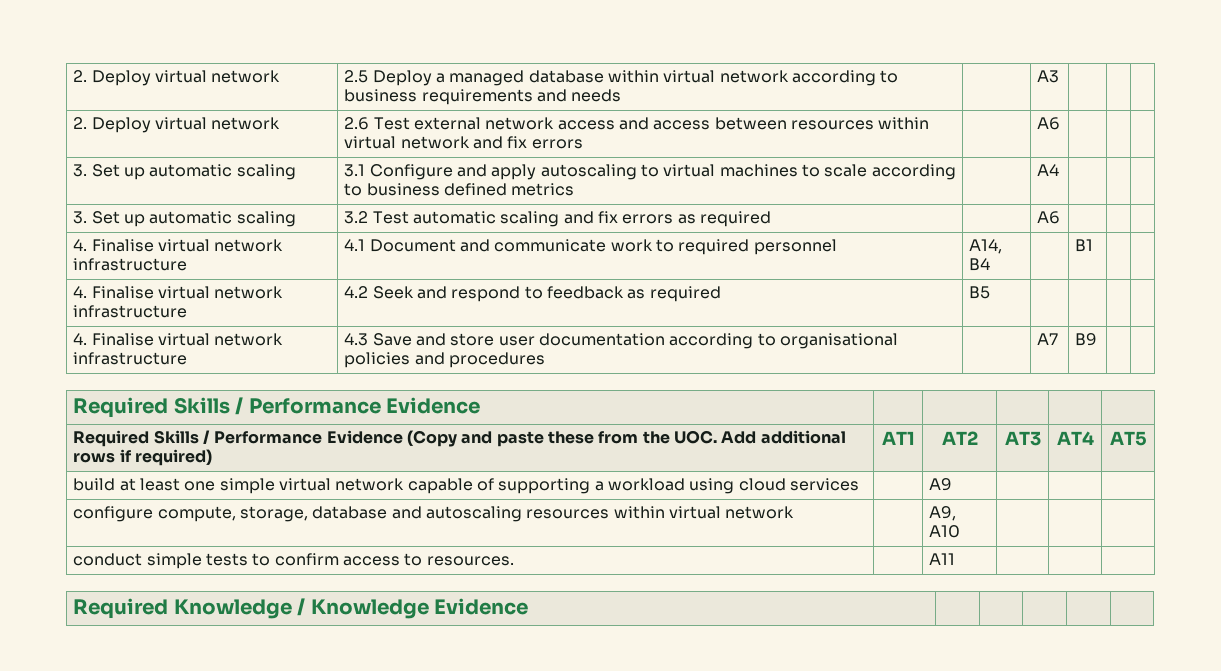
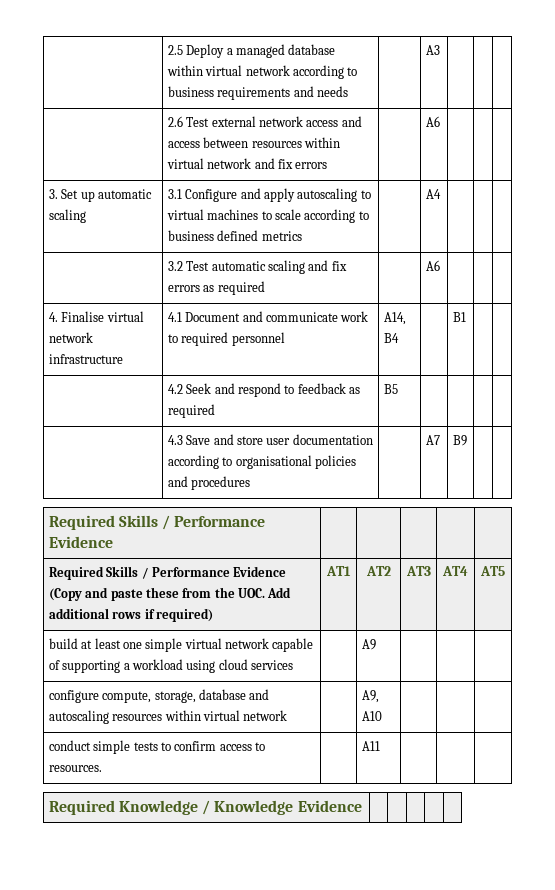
[73,70,281,86] 2. Deploy virtual network -> (167, 50) none
[73,117,281,133] 2. Deploy virtual network -> (440, 50) none
[73,211,296,227] 3. Set up automatic scaling -> (441, 194) none
[73,286,284,299] [73,305,188,318] 4. Finalise virtual network infrastructure -> (466, 317) none
[73,333,284,346] [73,352,188,365] 4. Finalise virtual network infrastructure -> (398, 389) none

